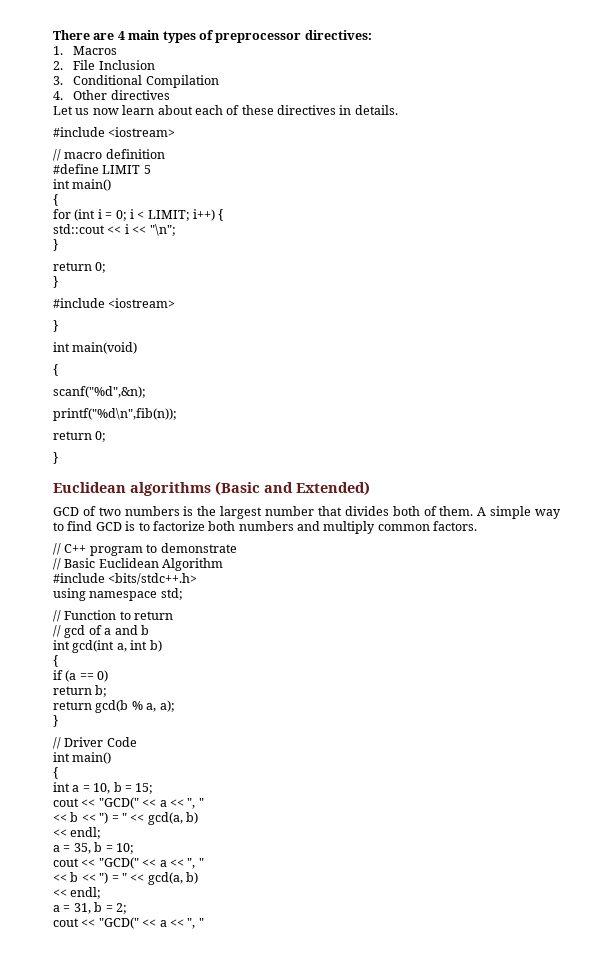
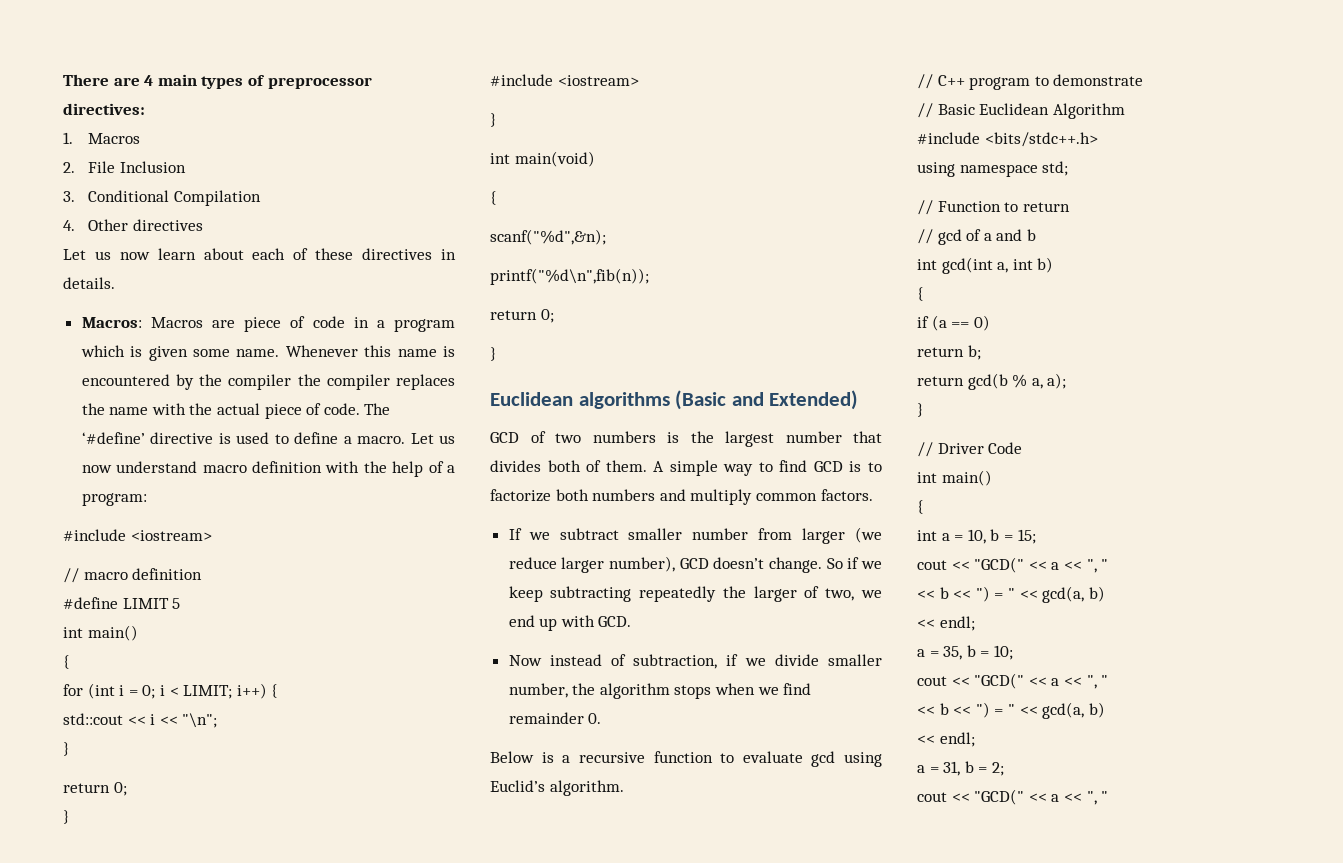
(398, 110) none -> [81,316,456,332] [80,345,456,361] [81,374,455,390] [81,403,391,419] [81,432,455,444] [81,461,456,477] [81,493,147,506] // Macros: Macros are piece of code in a program which is given some name. Whenever this name is encountered by the compiler the compiler replaces the name with the actual piece of code. The ‘#define’ directive is used to define a macro. Let us now understand macro definition with the help of a program:
(478, 526) none -> [508,527,882,544] [508,556,882,573] [508,586,882,602] [508,615,632,631] [508,654,882,669] [508,683,812,699] [508,712,602,724] [490,751,882,767] [490,780,624,796] // If we subtract smaller number from larger (we reduce larger number), GCD doesn’t change. So if we keep subtracting repeatedly the larger of two, we end up with GCD. // Now instead of subtraction, if we divide smaller number, the algorithm stops when we find remainder 0. // Below is a recursive function to evaluate gcd using Euclid’s algorithm.

